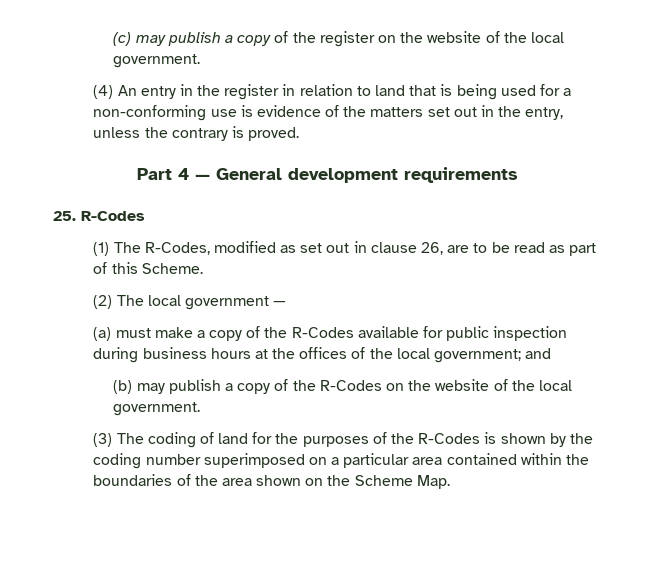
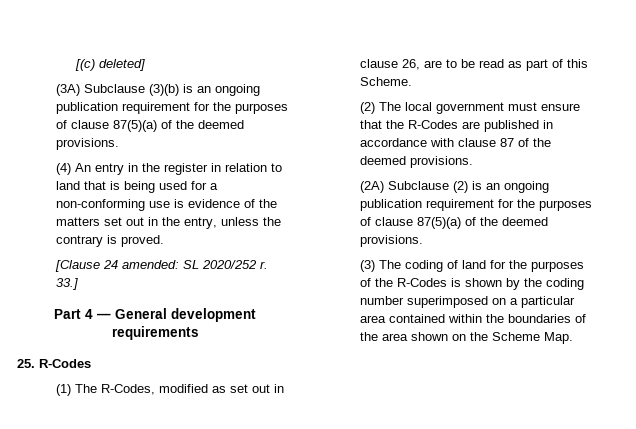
[113,31,564,47] [113,54,201,68] (c) may publish a copy of the register on the website of the local government. -> [75,59,146,71] [56,84,261,96] [56,102,289,114] [56,120,245,132] [56,138,120,150] [(c) deleted] // (3A) Subclause (3)(b) is an ongoing publication requirement for the purposes of clause 87(5)(a) of the deemed provisions.
(300, 134) none -> [55,260,269,272] [56,278,79,290] // [Clause 24 amended: SL 2020/252 r. 33.]
[273,301,287,306] [93,326,568,341] [93,347,552,363] [113,379,572,394] [113,402,201,416] — // (a) must make a copy of the R-Codes available for public inspection during business hours at the offices of the local government; and // (b) may publish a copy of the R-Codes on the website of the local government. -> [508,102,581,111] [360,120,554,132] [360,138,552,147] [360,156,474,168] [360,181,550,193] [360,199,593,211] [360,217,549,229] [360,235,424,247] must ensure that the R-Codes are published in accordance with clause 87 of the deemed provisions. // (2A) Subclause (2) is an ongoing publication requirement for the purposes of clause 87(5)(a) of the deemed provisions.

